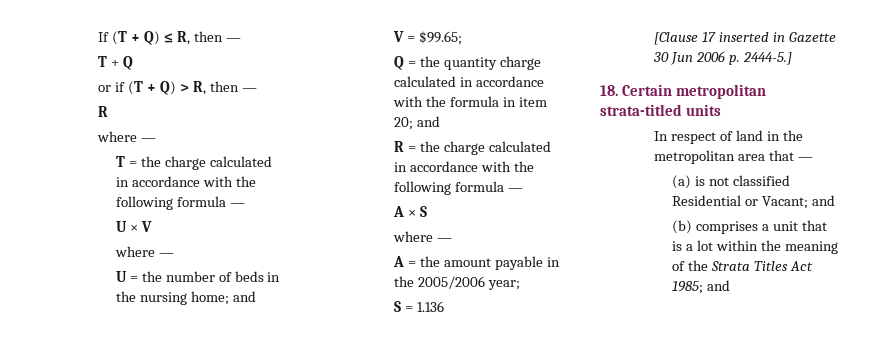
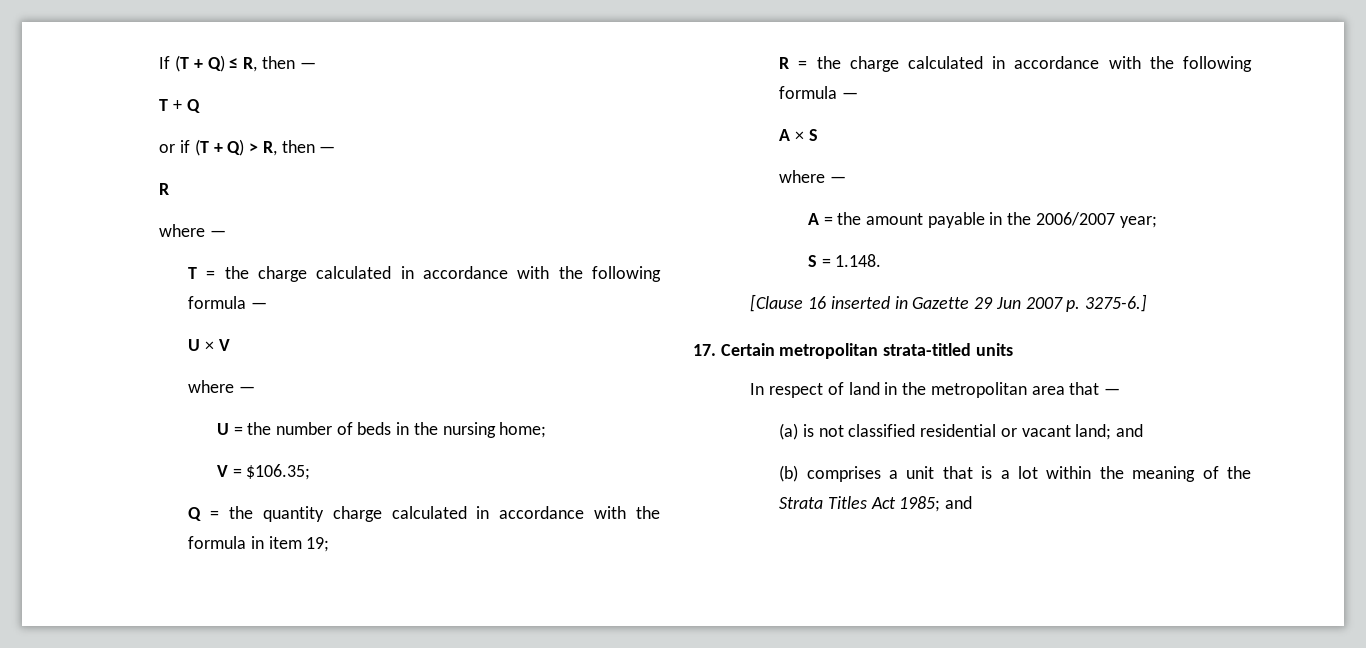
[232,291,256,302] and -> (547, 430) none
[418,31,462,45] $99.65; -> [246,464,311,480] $106.35;
[394,116,440,130] 20; and -> [306,537,330,552] 19;
[417,276,485,289] 2005/2006 -> [1035,212,1115,226] 2006/2007
[416,301,444,312] 1.136 -> [835,254,882,267] 1.148.
[702,32,717,42] 17 -> [808,296,827,309] 16
[653,51,793,65] [600,85,618,96] 30 Jun 2006 p. 2444-5.] // 18. -> [974,294,1147,312] [693,344,716,356] 29 Jun 2007 p. 3275-6.] // 17.
[672,195,808,209] Residential or Vacant; -> [920,424,1112,440] residential or vacant land;

